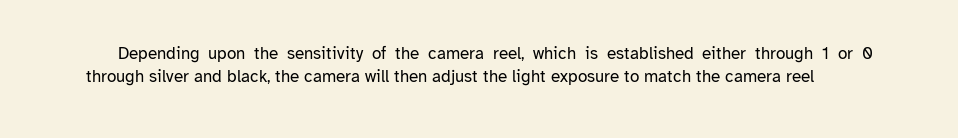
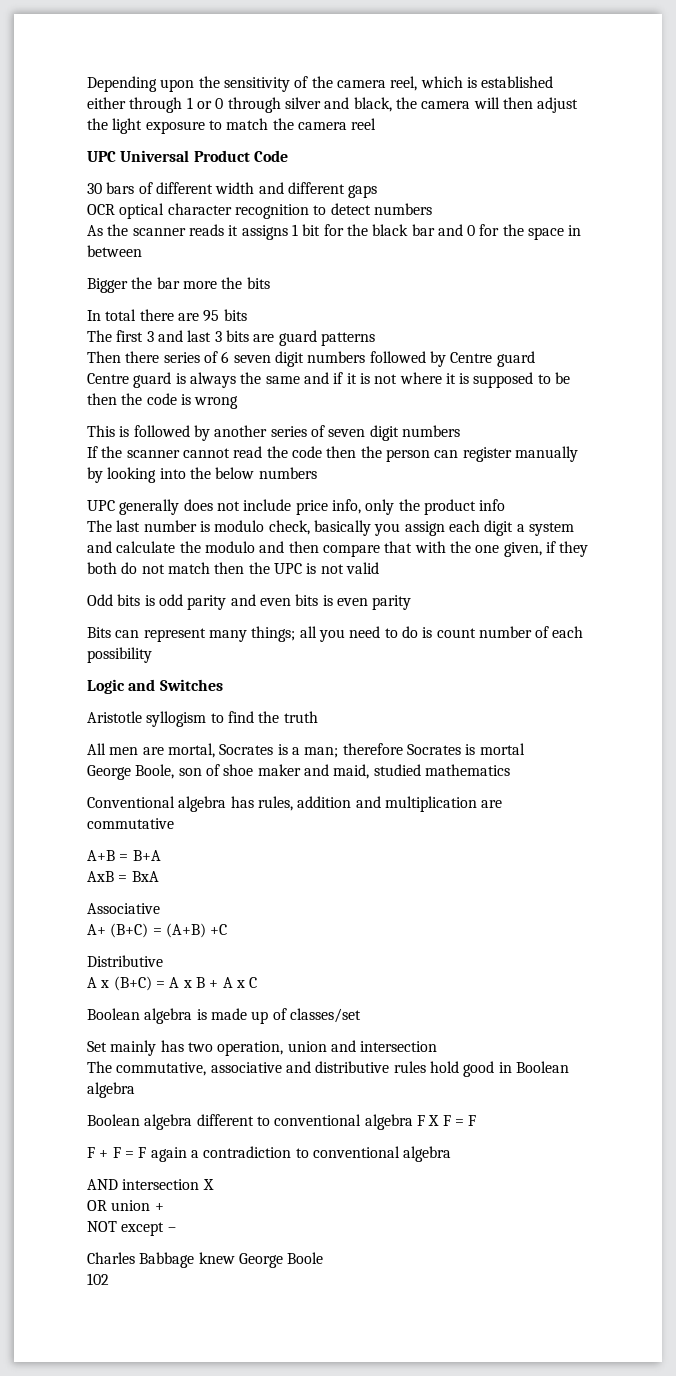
(814, 76) none -> [87,150,288,162] [87,182,378,198] [87,203,432,219] [87,224,582,240] [87,245,142,257] [87,277,270,293] [87,309,247,322] [87,330,375,346] [87,351,535,367] [87,372,571,388] [87,393,239,409] [87,425,460,441] [87,446,578,462] [87,467,317,483] [87,499,506,515] [87,520,574,536] [87,541,589,557] [87,562,379,574] [87,594,412,610] [87,626,584,642] [87,647,152,663] [87,679,223,694] [87,711,318,727] [87,743,525,758] [87,764,510,780] [87,796,503,812] [87,818,174,829] [87,850,161,861] [87,871,159,882] [87,903,160,914] [87,923,228,938] [87,955,163,967] [87,976,258,991] [87,1008,361,1024] [87,1040,438,1056] [87,1061,569,1077] [87,1082,135,1098] [87,1114,477,1130] [87,1146,452,1162] [87,1179,214,1190] [87,1200,164,1211] [87,1221,176,1236] [87,1252,324,1268] [87,1273,109,1285] // UPC Universal Product Code // 30 bars of different width and different gaps // OCR optical character recognition to detect numbers // As the scanner reads it assigns 1 bit for the black bar and 0 for the space in between // Bigger the bar more the bits // In total there are 95 bits // The first 3 and last 3 bits are guard patterns // Then there series of 6 seven digit numbers followed by Centre guard // Centre guard is always the same and if it is not where it is supposed to be then the code is wrong // This is followed by another series of seven digit numbers // If the scanner cannot read the code then the person can register manually by looking into the below numbers // UPC generally does not include price info, only the product info // The last number is modulo check, basically you assign each digit a system and calculate the modulo and then compare that with the one given, if they both do not match then the UPC is not valid // Odd bits is odd parity and even bits is even parity // Bits can represent many things; all you need to do is count number of each possibility // Logic and Switches // Aristotle syllogism to find the truth // All men are mortal, Socrates is a man; therefore Socrates is mortal // George Boole, son of shoe maker and maid, studied mathematics // Conventional algebra has rules, addition and multiplication are commutative // A+B = B+A // AxB = BxA // Associative // A+ (B+C) = (A+B) +C // Distributive // A x (B+C) = A x B + A x C // Boolean algebra is made up of classes/set // Set mainly has two operation, union and intersection // The commutative, associative and distributive rules hold good in Boolean algebra // Boolean algebra different to conventional algebra F X F = F // F + F = F again a contradiction to conventional algebra // AND intersection X // OR union + // NOT except – // Charles Babbage knew George Boole // 102

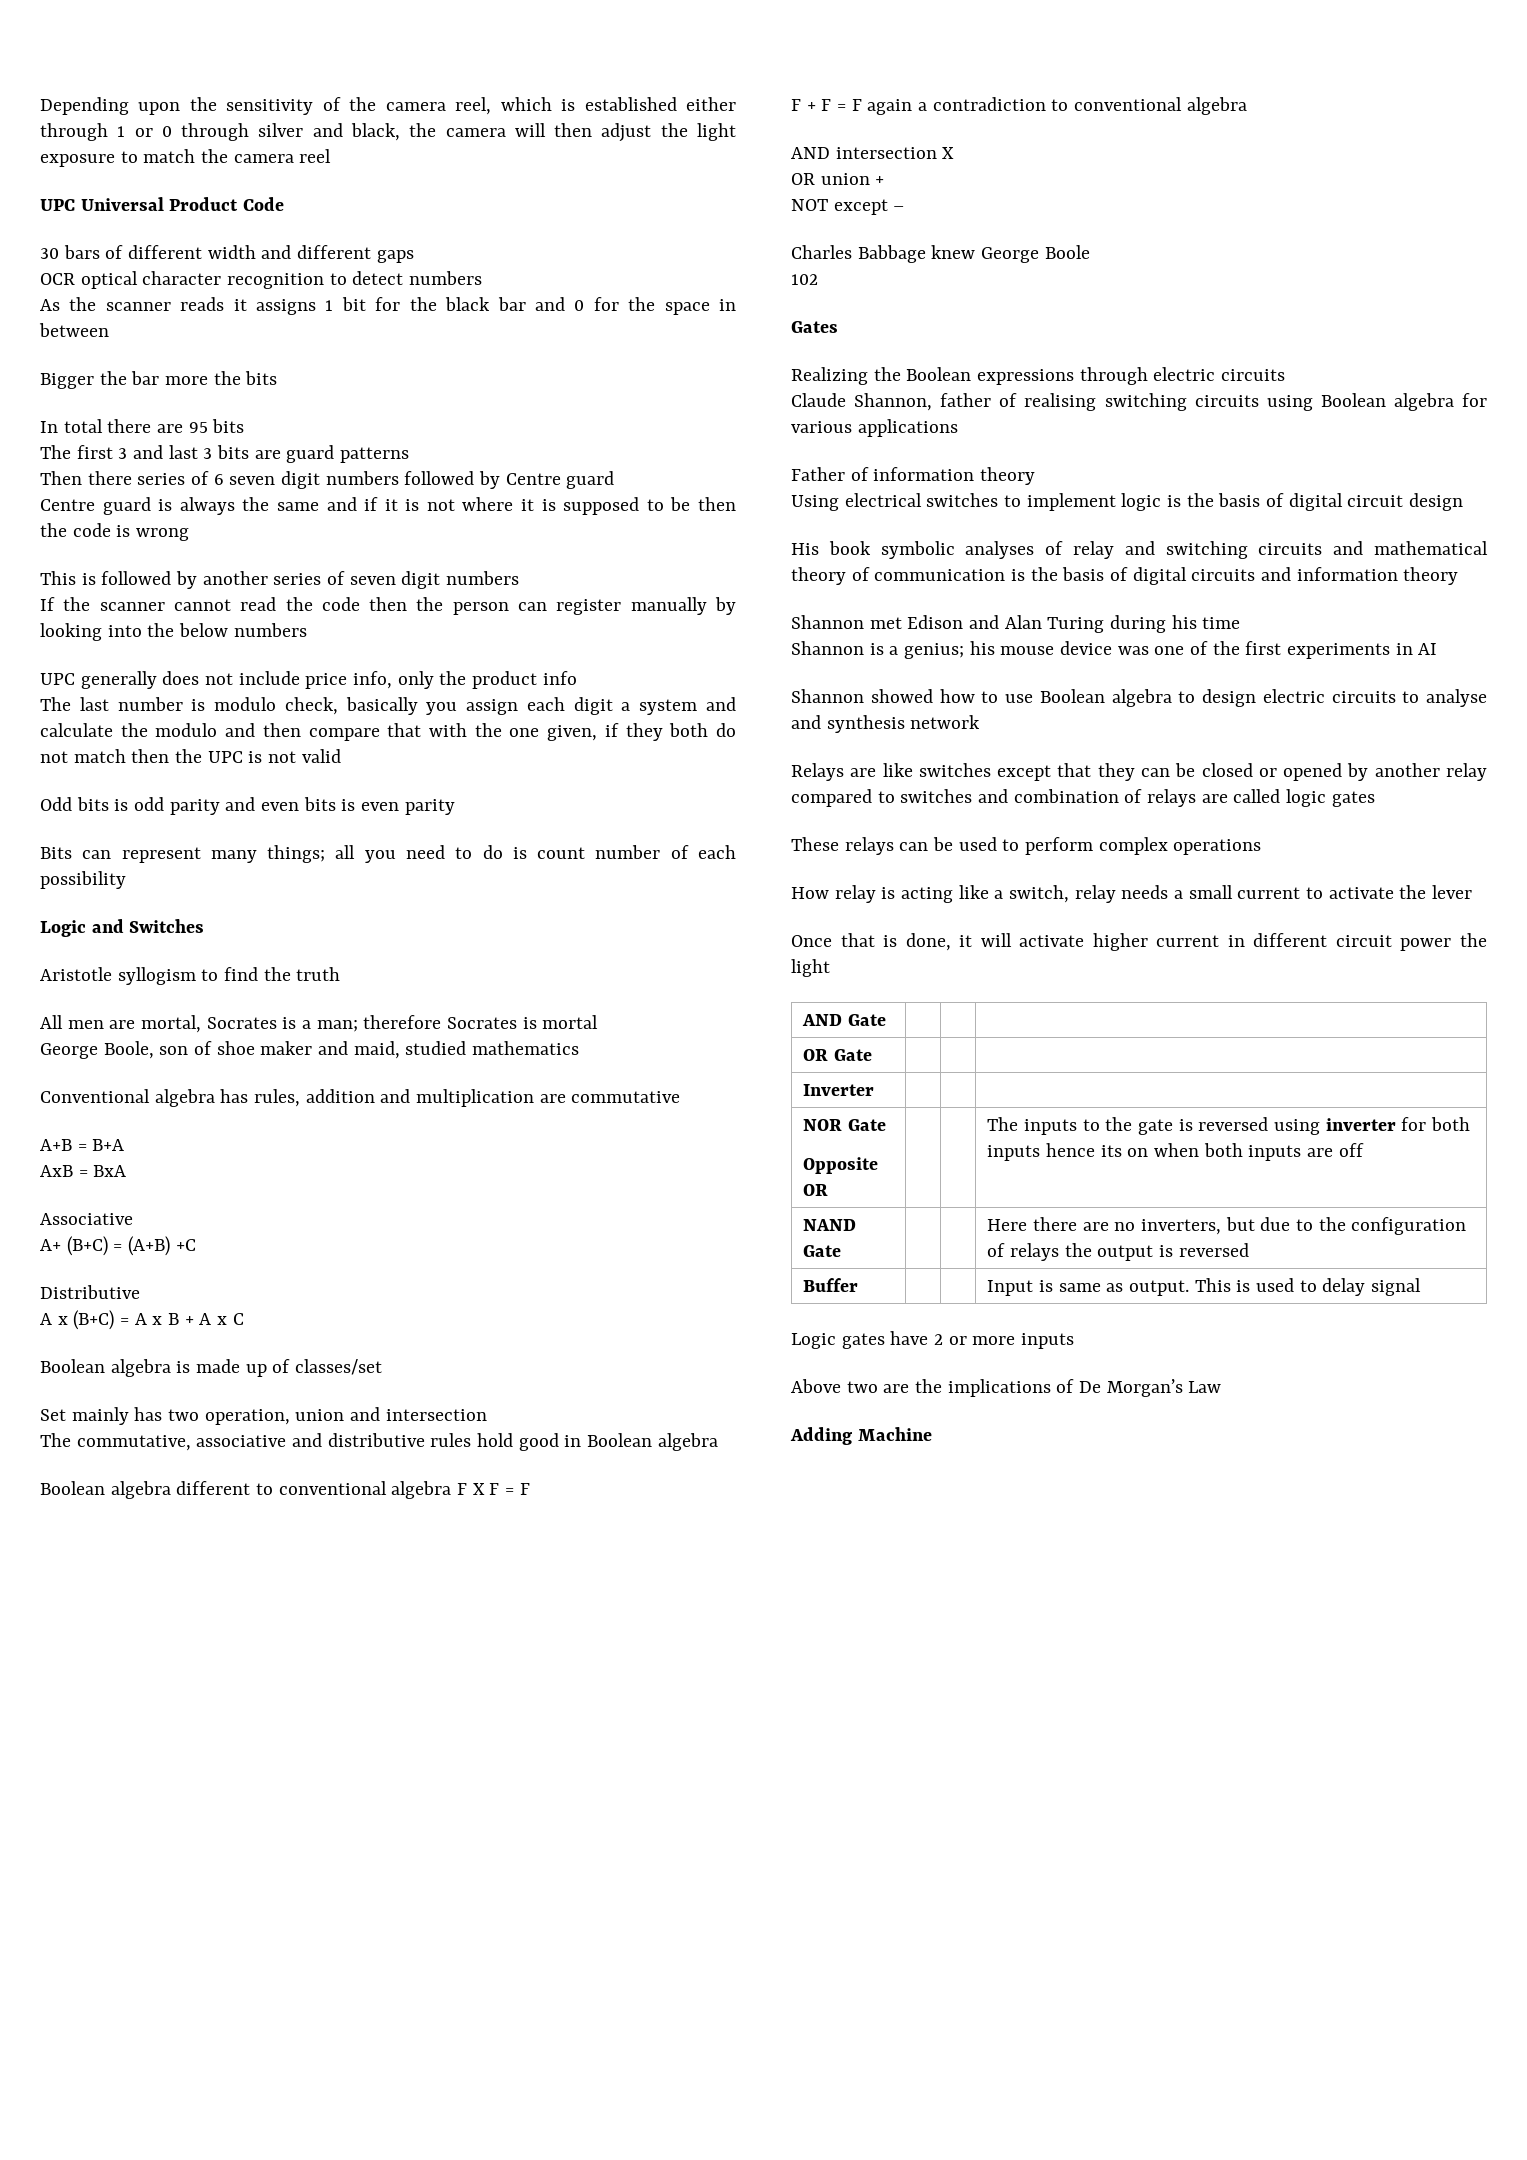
(109, 1279) none -> [791,321,838,333] [791,367,1286,385] [791,393,1487,411] [791,419,958,437] [791,467,1036,485] [791,493,1464,511] [791,541,1488,559] [791,567,1459,585] [791,615,1241,633] [791,641,1438,659] [791,689,1487,707] [791,715,981,733] [791,763,1487,781] [791,789,1375,807] [791,837,1262,855] [791,885,1473,903] [791,933,1487,951] [791,959,830,977] [802,1014,886,1026] [803,1049,872,1061] [803,1084,875,1096] [803,1119,886,1131] [803,1157,879,1174] [803,1184,829,1196] [987,1117,1471,1135] [987,1143,1364,1161] [803,1219,857,1231] [803,1245,842,1257] [987,1217,1467,1235] [987,1243,1249,1261] [803,1278,859,1292] [987,1278,1422,1296] [791,1331,1075,1349] [791,1379,1222,1397] [790,1427,932,1445] // Gates // Realizing the Boolean expressions through electric circuits // Claude Shannon, father of realising switching circuits using Boolean algebra for various applications // Father of information theory // Using electrical switches to implement logic is the basis of digital circuit design // His book symbolic analyses of relay and switching circuits and mathematical theory of communication is the basis of digital circuits and information theory // Shannon met Edison and Alan Turing during his time // Shannon is a genius; his mouse device was one of the first experiments in AI // Shannon showed how to use Boolean algebra to design electric circuits to analyse and synthesis network // Relays are like switches except that they can be closed or opened by another relay compared to switches and combination of relays are called logic gates // These relays can be used to perform complex operations // How relay is acting like a switch, relay needs a small current to activate the lever // Once that is done, it will activate higher current in different circuit power the light // AND Gate | | | // OR Gate | | | // Inverter | | | // NOR Gate // Opposite OR | | | The inputs to the gate is reversed using inverter for both inputs hence its on when both inputs are off // NAND Gate | | | Here there are no inverters, but due to the configuration of relays the output is reversed // Buffer | | | Input is same as output. This is used to delay signal // Logic gates have 2 or more inputs // Above two are the implications of De Morgan’s Law // Adding Machine

